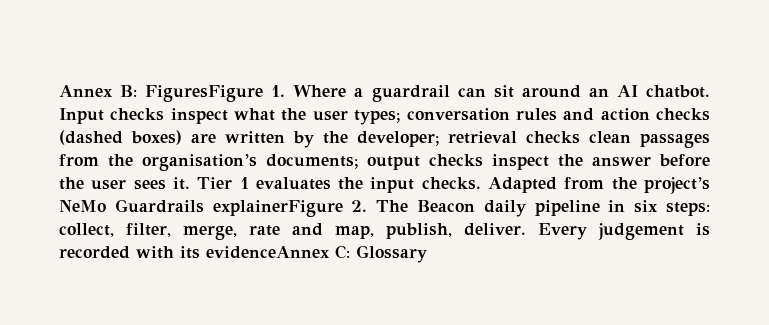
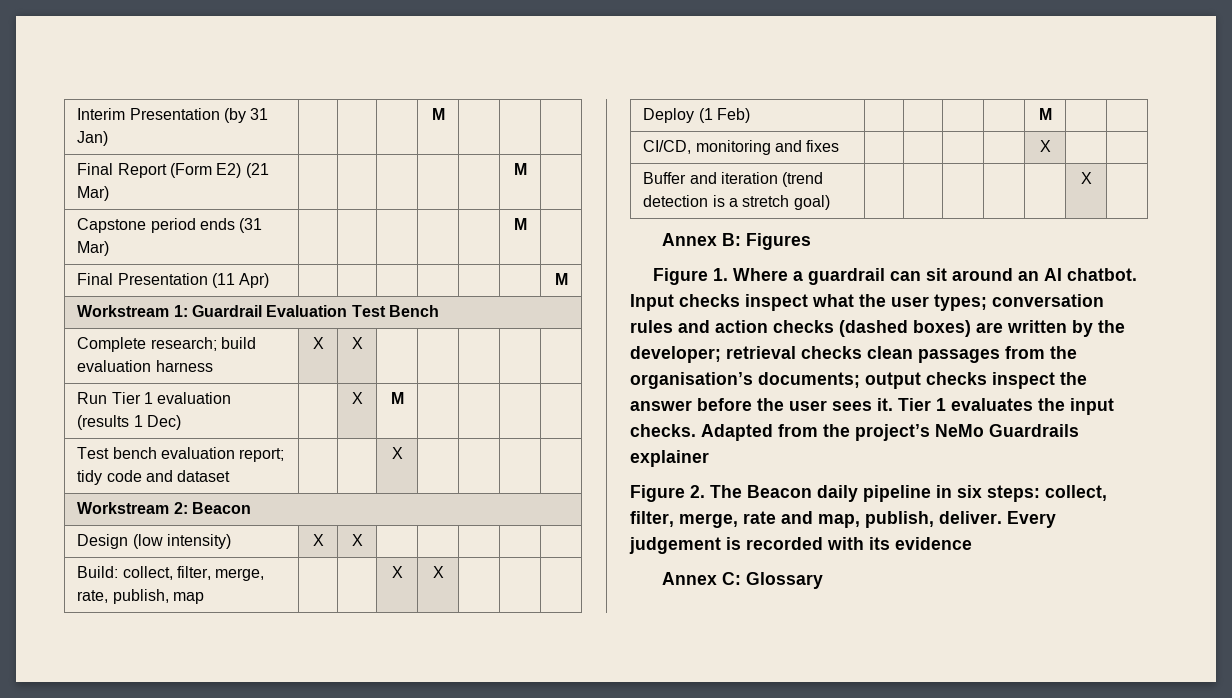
[59,85,264,102] Annex B: FiguresFigure -> [77,108,269,123] [77,131,109,146] [431,108,445,120] [77,163,269,178] [77,186,110,201] [513,163,527,175] [77,218,263,233] [77,241,110,256] [513,218,527,230] [77,273,270,288] [554,273,568,285] [77,305,440,317] [77,337,257,352] [77,360,213,372] [312,337,324,349] [351,337,363,349] [77,392,232,404] [77,415,182,430] [351,392,363,404] [390,392,404,404] [77,447,285,462] [77,470,231,485] [391,447,403,459] [77,502,252,514] [77,534,232,549] [312,534,324,546] [351,534,363,546] [77,566,265,581] [77,589,205,604] [391,566,403,578] [432,566,444,578] [643,108,751,123] [1038,108,1052,120] [643,140,840,155] [1039,140,1051,152] [643,172,824,187] [643,195,830,210] [1080,172,1092,184] [661,233,811,250] [653,268,709,285] Interim Presentation (by 31 Jan) | | | | M | | | // Final Report (Form E2) (21 Mar) | | | | | | M | // Capstone period ends (31 Mar) | | | | | | M | // Final Presentation (11 Apr) | | | | | | | M // Workstream 1: Guardrail Evaluation Test Bench // Complete research; build evaluation harness | X | X | | | | | // Run Tier 1 evaluation (results 1 Dec) | | X | M | | | | // Test bench evaluation report; tidy code and dataset | | | X | | | | // Workstream 2: Beacon // Design (low intensity) | X | X | | | | | // Build: collect, filter, merge, rate, publish, map | | | X | X | | | // Deploy (1 Feb) | | | | | M | | // CI/CD, monitoring and fixes | | | | | X | | // Buffer and iteration (trend detection is a stretch goal) | | | | | | X | // Annex B: Figures // Figure
[212,200,343,217] explainerFigure -> [630,450,709,467] [630,485,685,502] explainer // Figure
[206,246,330,259] evidenceAnnex -> [895,537,972,550] [661,572,717,585] evidence // Annex

